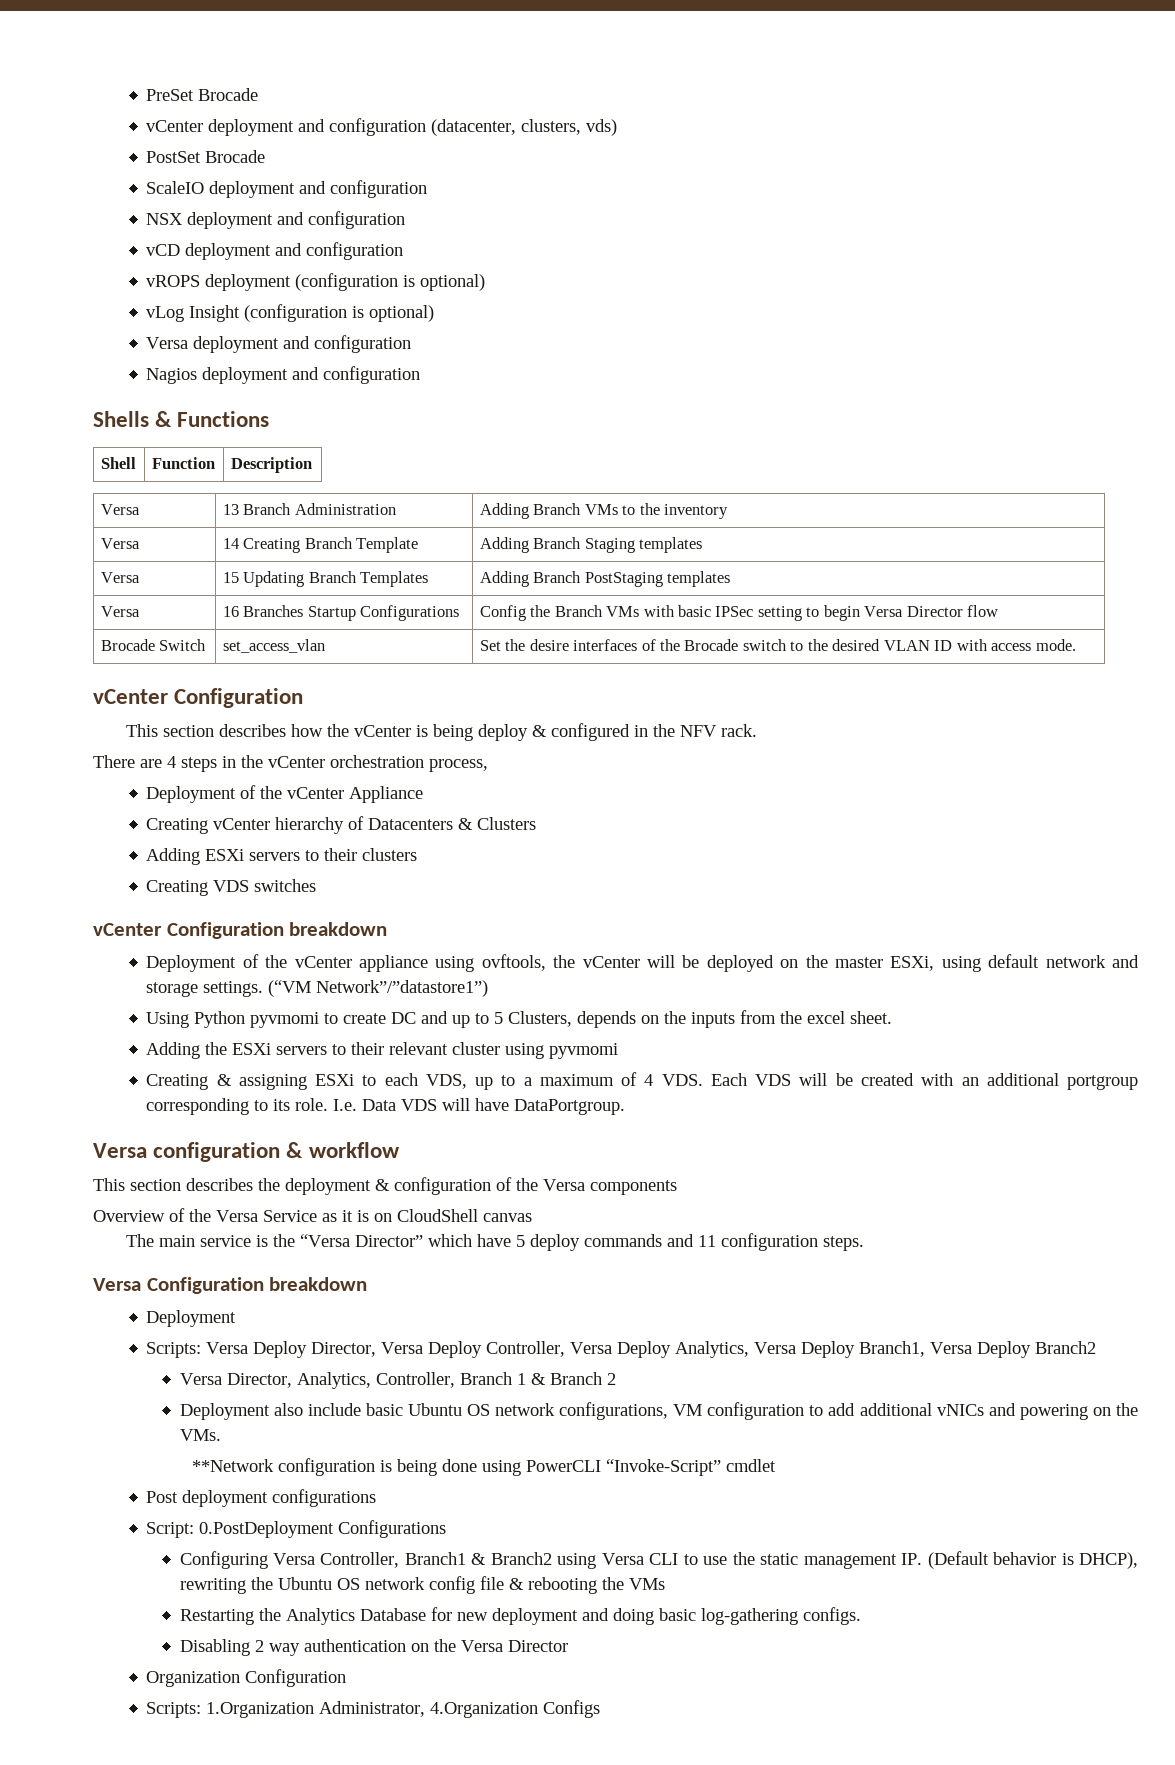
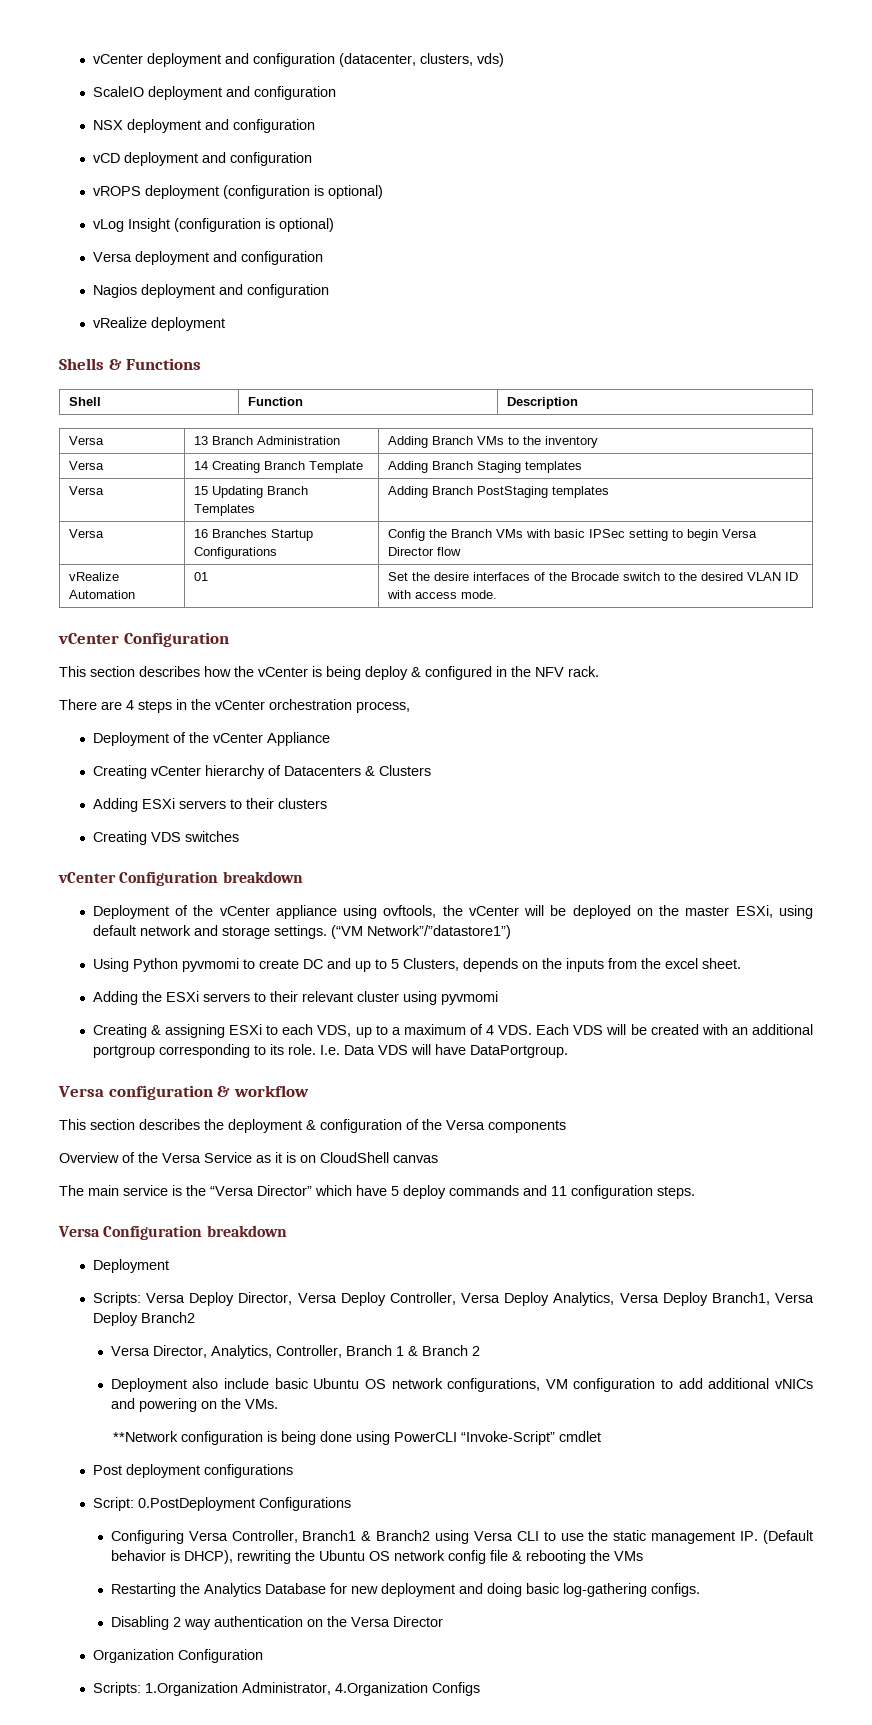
[146,88,259,101] PreSet Brocade // -> (92, 59) none
[146,150,266,163] // PostSet Brocade -> (504, 60) none
(421, 375) none -> [92,317,225,331] // vRealize deployment
[100,639,207,651] [222,639,325,653] Brocade Switch | set_access_vlan -> [68,572,119,581] [68,590,135,599] [193,572,208,581] vRealize Automation | 01

